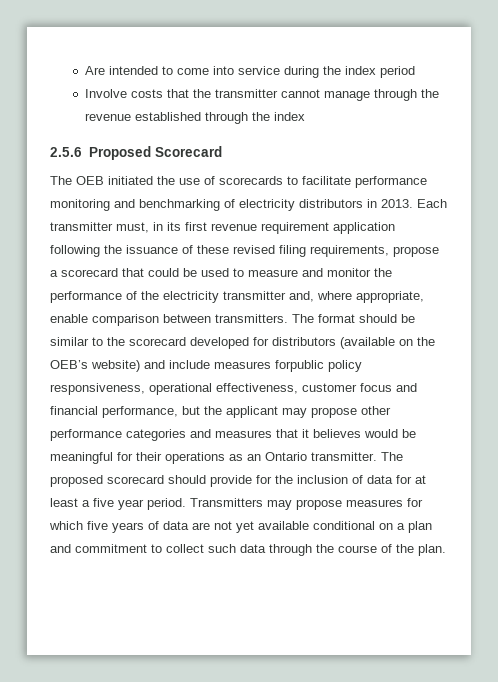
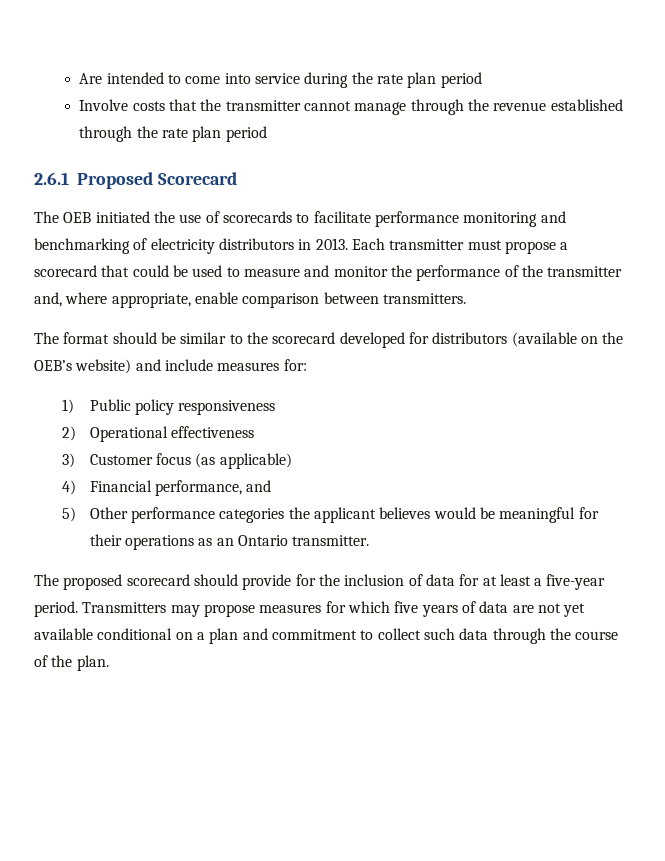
[344,66,376,75] index -> [377,72,437,88] rate plan
[273,112,305,121] [50,147,82,157] index // 2.5.6 -> [162,126,267,142] [34,172,69,185] rate plan period // 2.6.1
[116,222,395,234] [50,245,389,257] must, in its first revenue requirement application following the issuance of these revised filing requirements, -> [467,240,502,250] must
[163,291,219,303] electricity -> (543, 271) none
(288, 318) none -> (466, 298) //
[275,360,362,372] [50,383,417,395] [50,406,391,418] [50,429,309,441] forpublic policy responsiveness, operational effectiveness, customer focus and financial performance, but the applicant may propose other performance categories and measures that it -> [283,359,307,371] [61,399,276,415] [61,426,255,442] [61,453,292,469] [61,480,272,496] [61,507,377,523] for: // 1) Public policy responsiveness // 2) Operational effectiveness // 3) Customer focus (as applicable) // 4) Financial performance, and // 5) Other performance categories the applicant
(377, 456) none -> (370, 540) //
[93,498,144,510] five year -> [546,574,606,590] five-year

